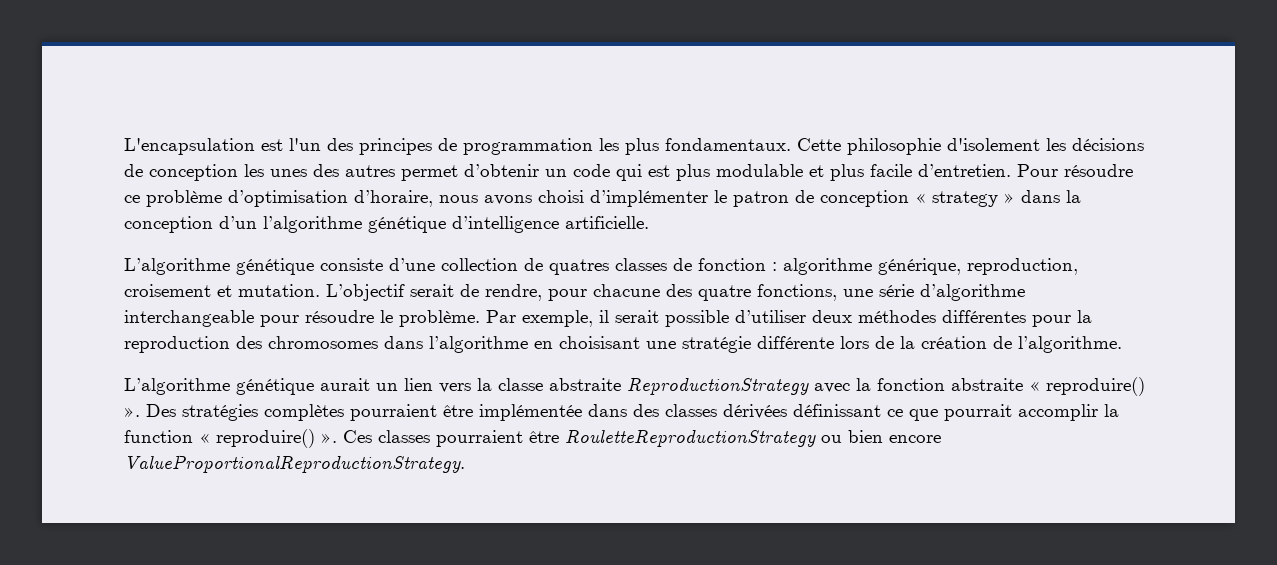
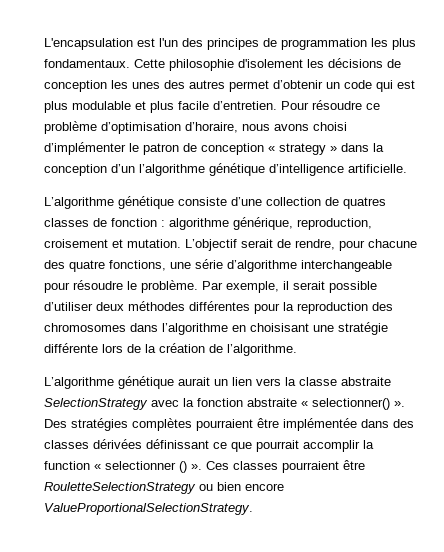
[627,378,809,395] ReproductionStrategy -> [44,398,148,410] SelectionStrategy
[1046,377,1145,396] reproduire() -> [312,398,390,410] selectionner()
[216,429,315,448] reproduire() -> [105,461,187,473] selectionner ()
[565,430,816,447] RouletteReproductionStrategy -> [44,482,196,494] RouletteSelectionStrategy
[124,455,465,473] ValueProportionalReproductionStrategy. -> [44,503,253,515] ValueProportionalSelectionStrategy.

